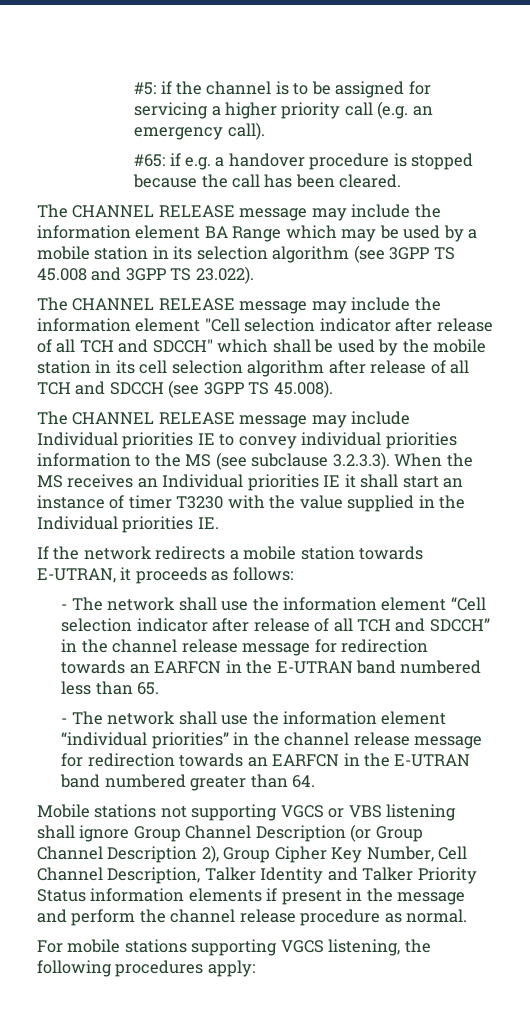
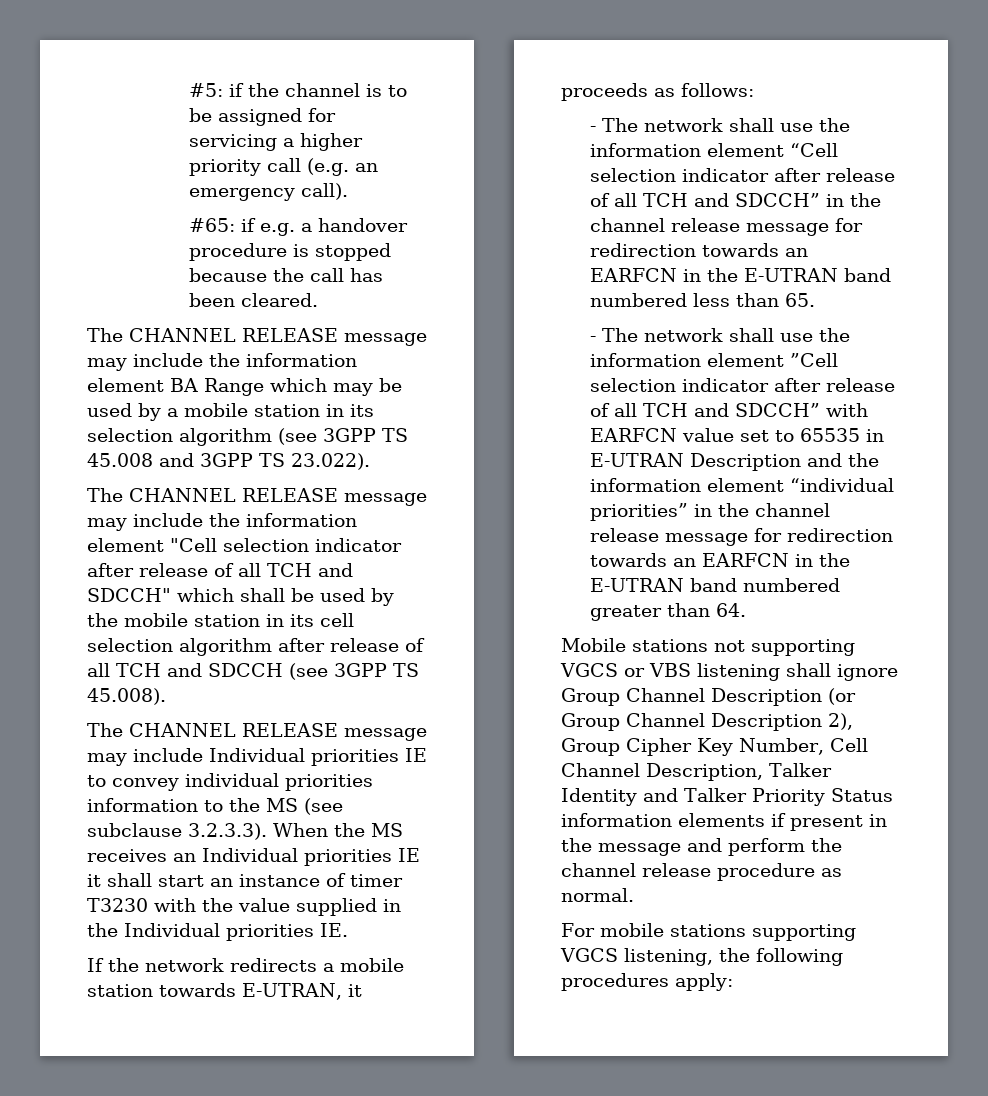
(447, 718) none -> [790,353,839,367] [590,378,896,392] [590,403,869,417] [590,428,885,442] [590,453,880,471] [590,478,785,492] ”Cell selection indicator after release of all TCH and SDCCH” with EARFCN value set to 65535 in E-UTRAN Description and the information element

